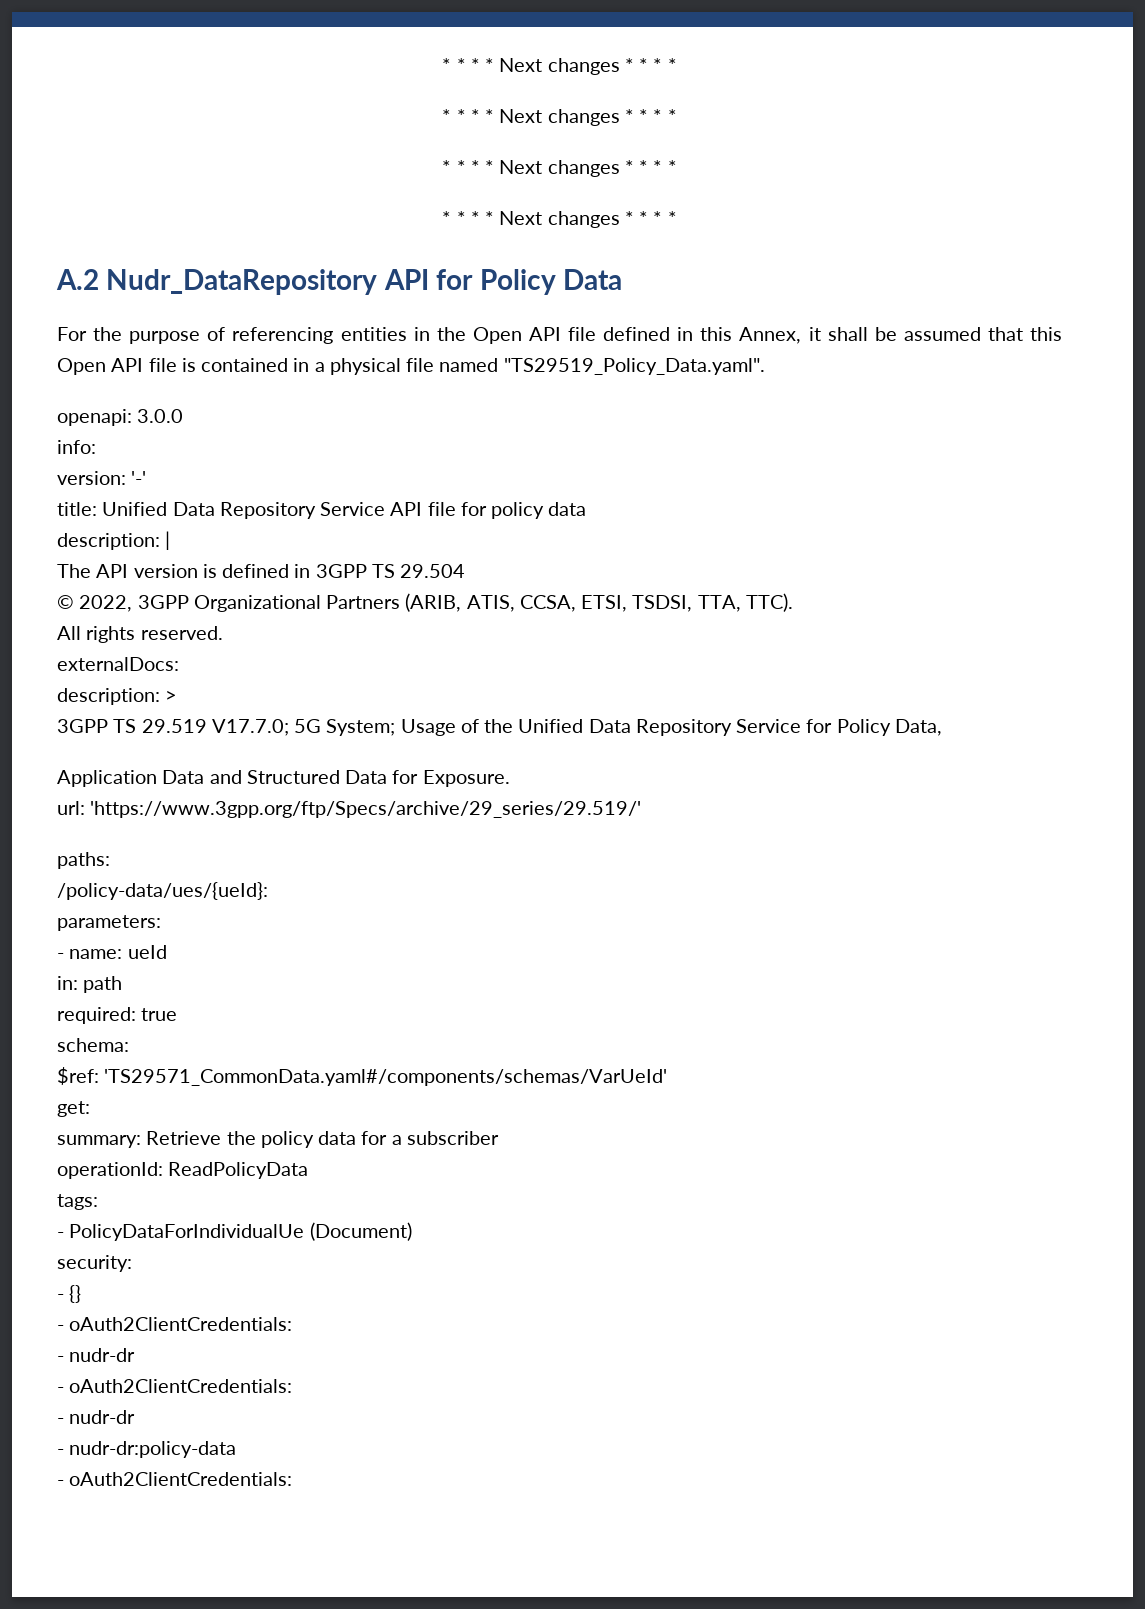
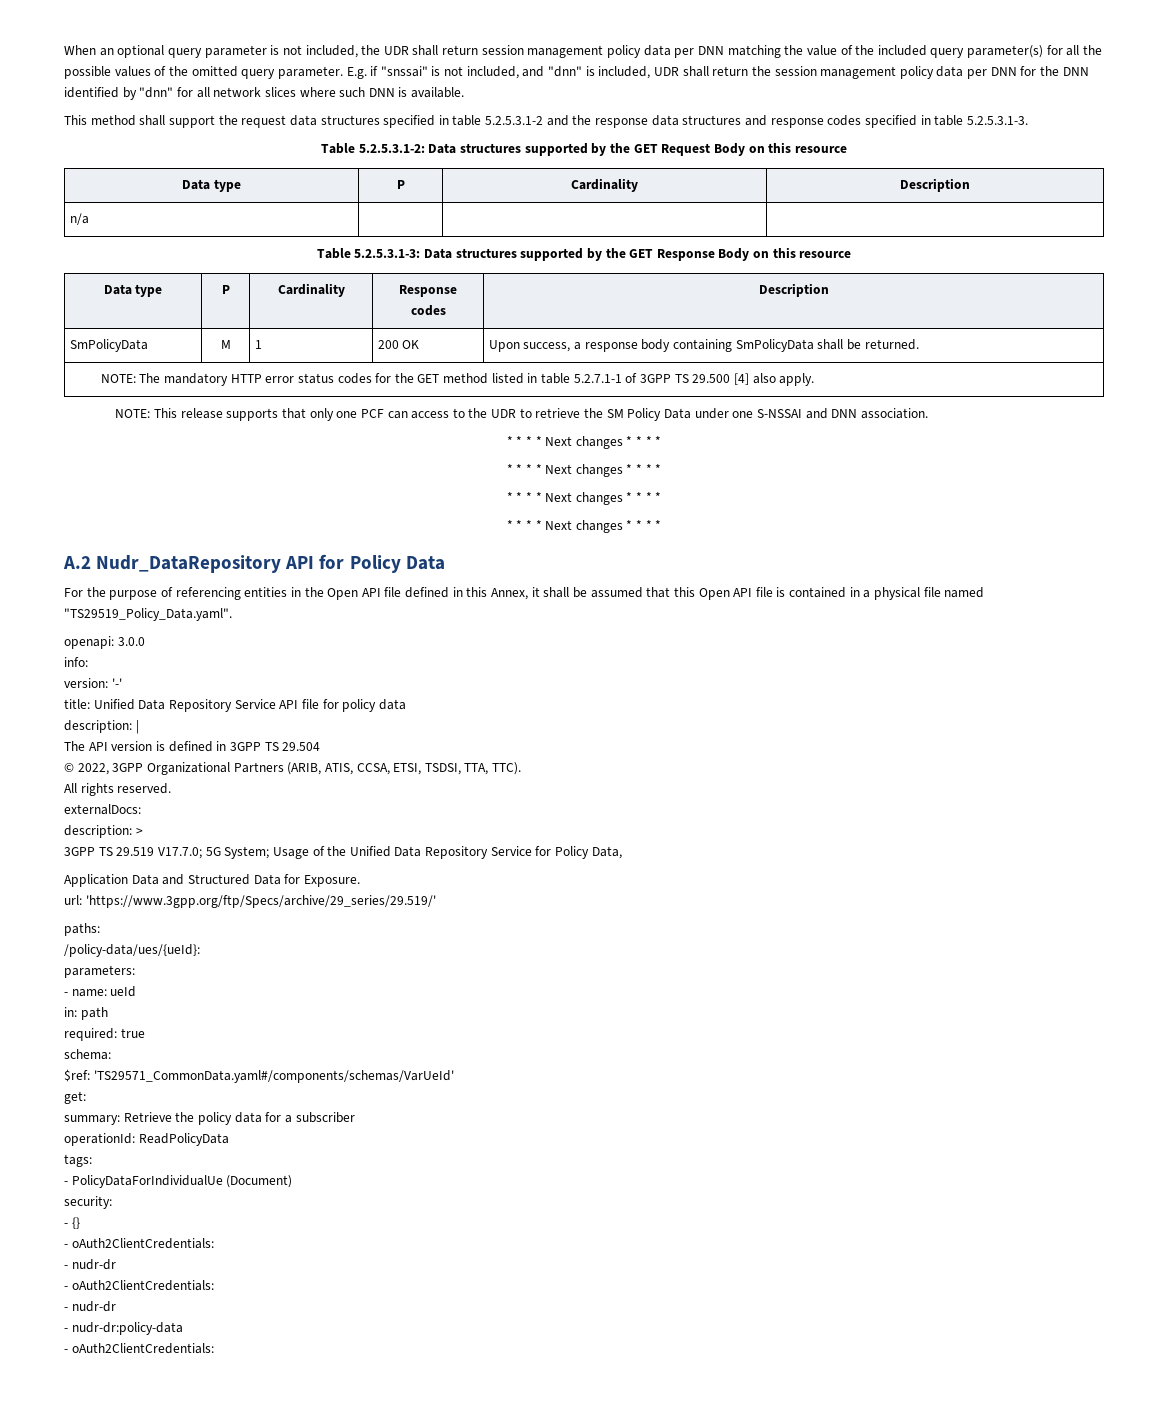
(442, 65) none -> [64,45,1103,58] [64,66,1089,79] [64,87,465,100] [64,115,1028,128] [321,142,847,156] [182,179,241,192] [396,180,405,189] [571,178,638,192] [900,178,970,192] [69,213,89,225] [316,247,852,261] [103,284,163,297] [221,285,230,294] [277,283,345,297] [399,285,457,297] [410,305,446,316] [758,283,829,297] [69,339,148,352] [220,340,231,349] [254,340,262,349] [377,340,420,349] [488,339,919,352] [100,373,815,386] [115,408,928,421] When an optional query parameter is not included, the UDR shall return session management policy data per DNN matching the value of the included query parameter(s) for all the possible values of the omitted query parameter. E.g. if "snssai" is not included, and "dnn" is included, UDR shall return the session management policy data per DNN for the DNN identified by "dnn" for all network slices where such DNN is available. // This method shall support the request data structures specified in table 5.2.5.3.1-2 and the response data structures and response codes specified in table 5.2.5.3.1-3. // Table 5.2.5.3.1-2: Data structures supported by the GET Request Body on this resource // Data type | P | Cardinality | Description // n/a | | | // Table 5.2.5.3.1-3: Data structures supported by the GET Response Body on this resource // Data type | P | Cardinality | Response // codes | Description // SmPolicyData | M | 1 | 200 OK | Upon success, a response body containing SmPolicyData shall be returned. // NOTE: The mandatory HTTP error status codes for the GET method listed in table 5.2.7.1-1 of 3GPP TS 29.500 [4] also apply. // NOTE: This release supports that only one PCF can access to the UDR to retrieve the SM Policy Data under one S-NSSAI and DNN association. //

